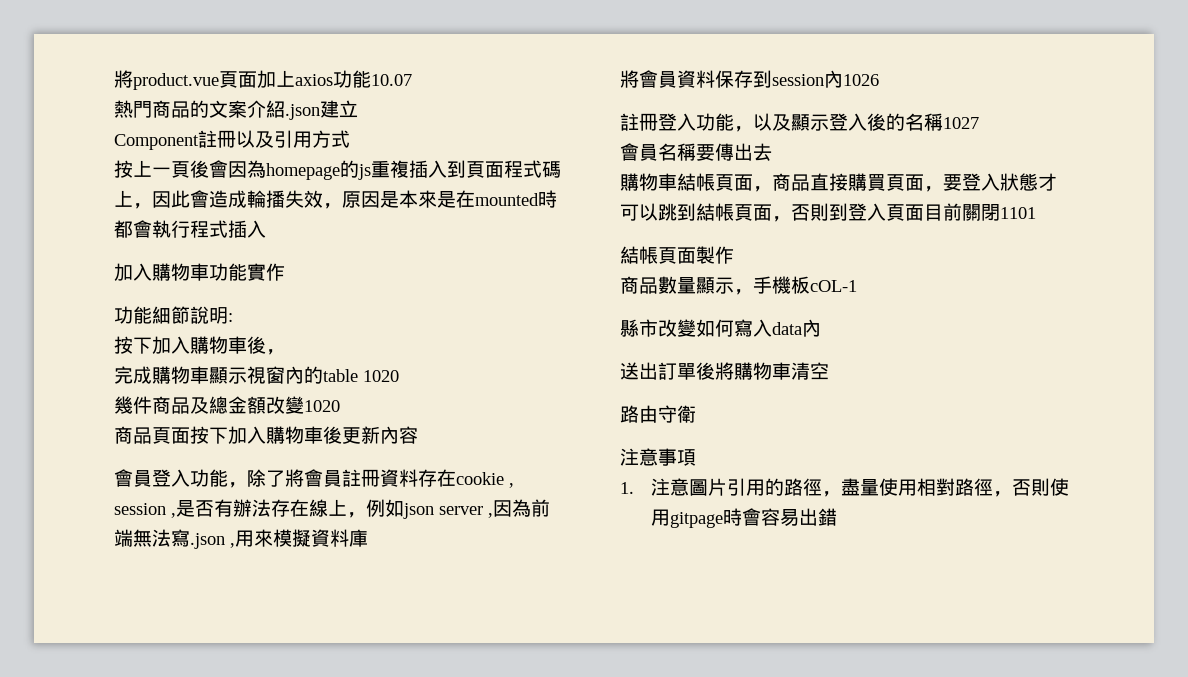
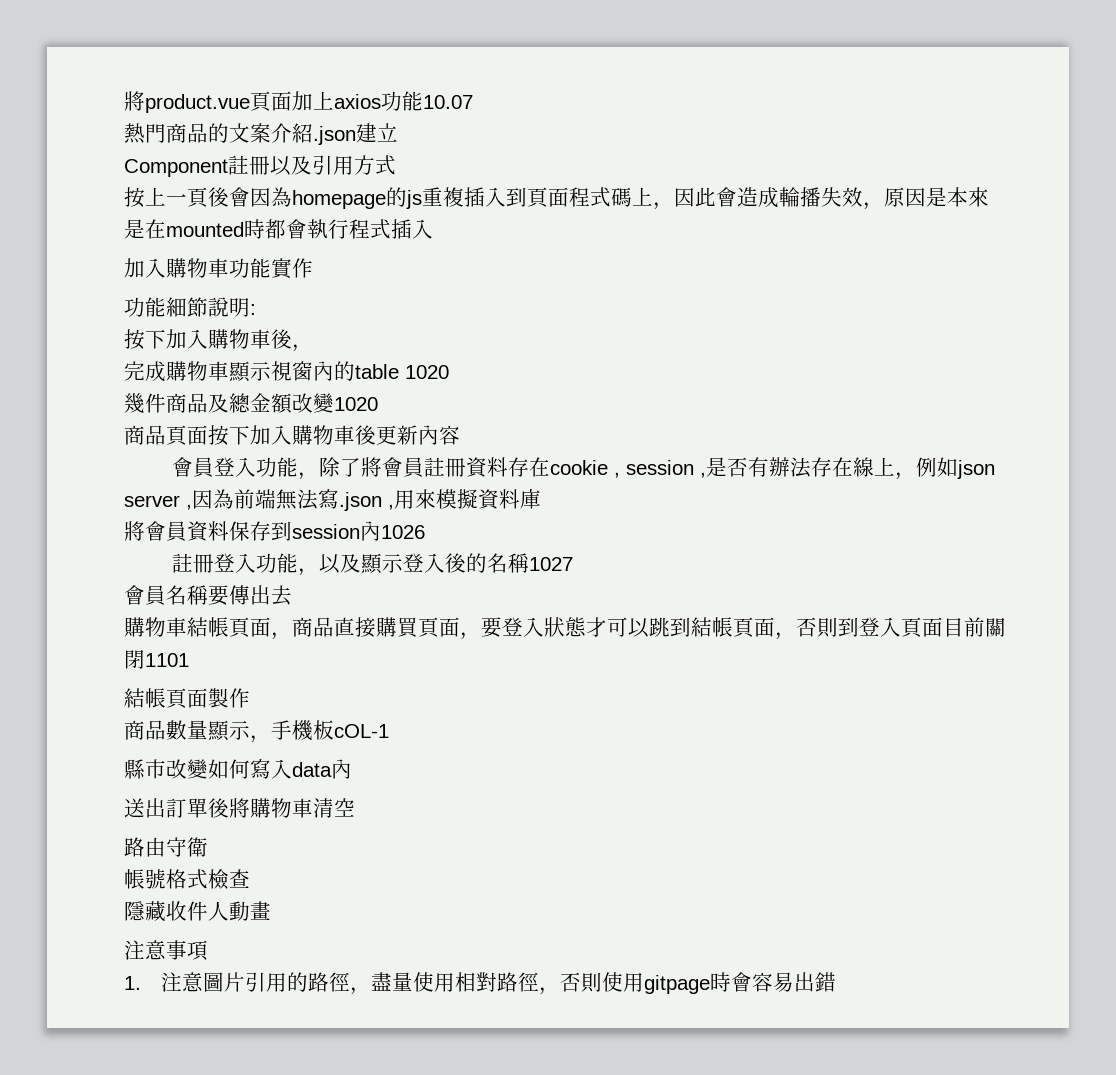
(696, 414) none -> [124,869,250,890] [124,901,271,922] // 帳號格式檢查 // 隱藏收件人動畫

